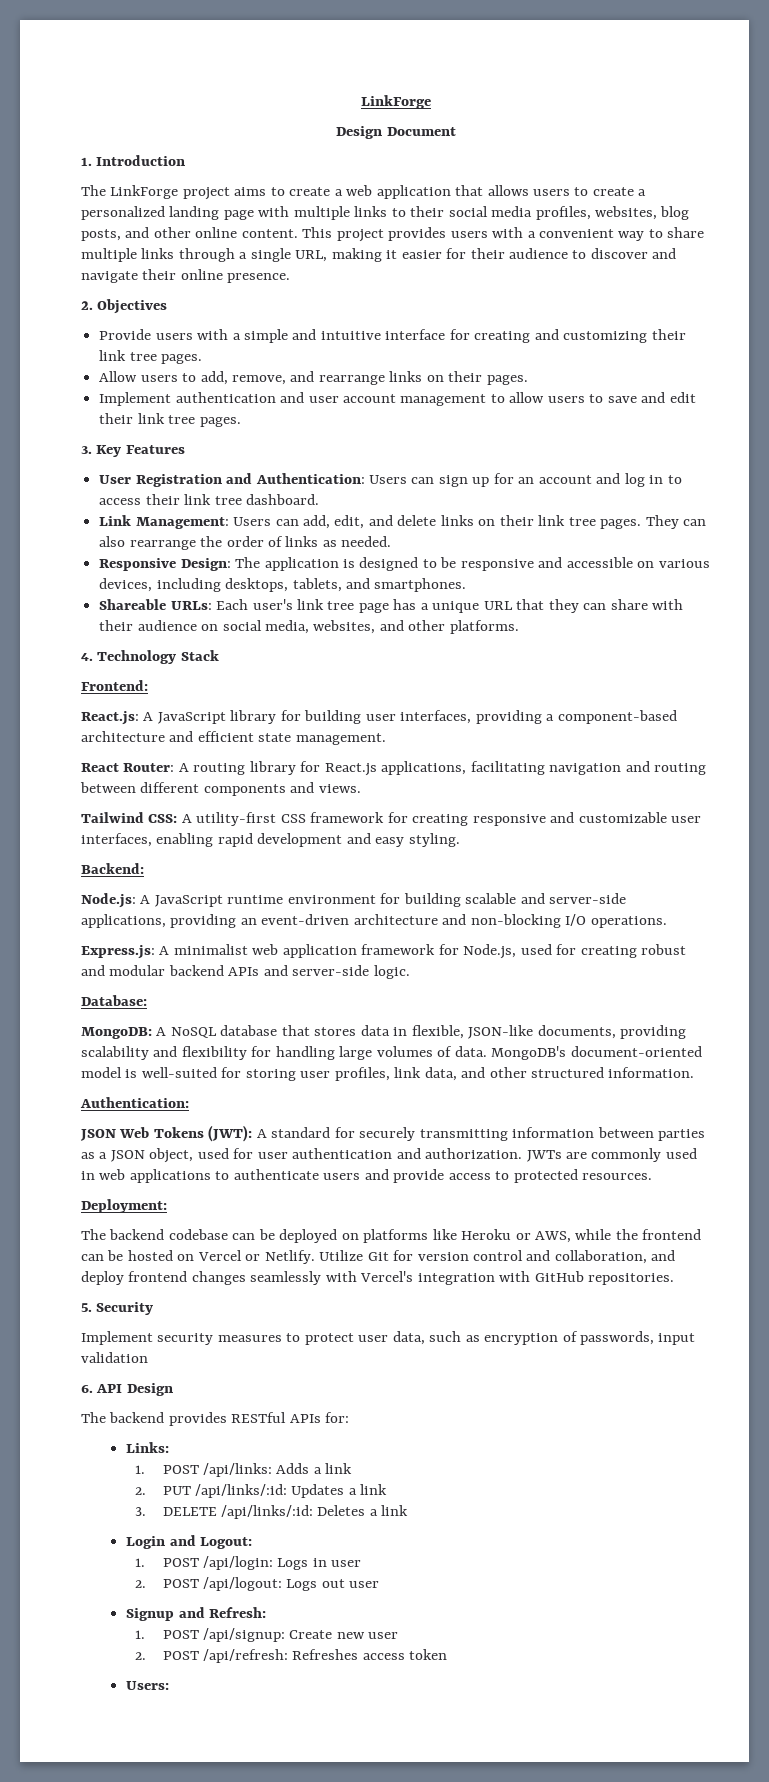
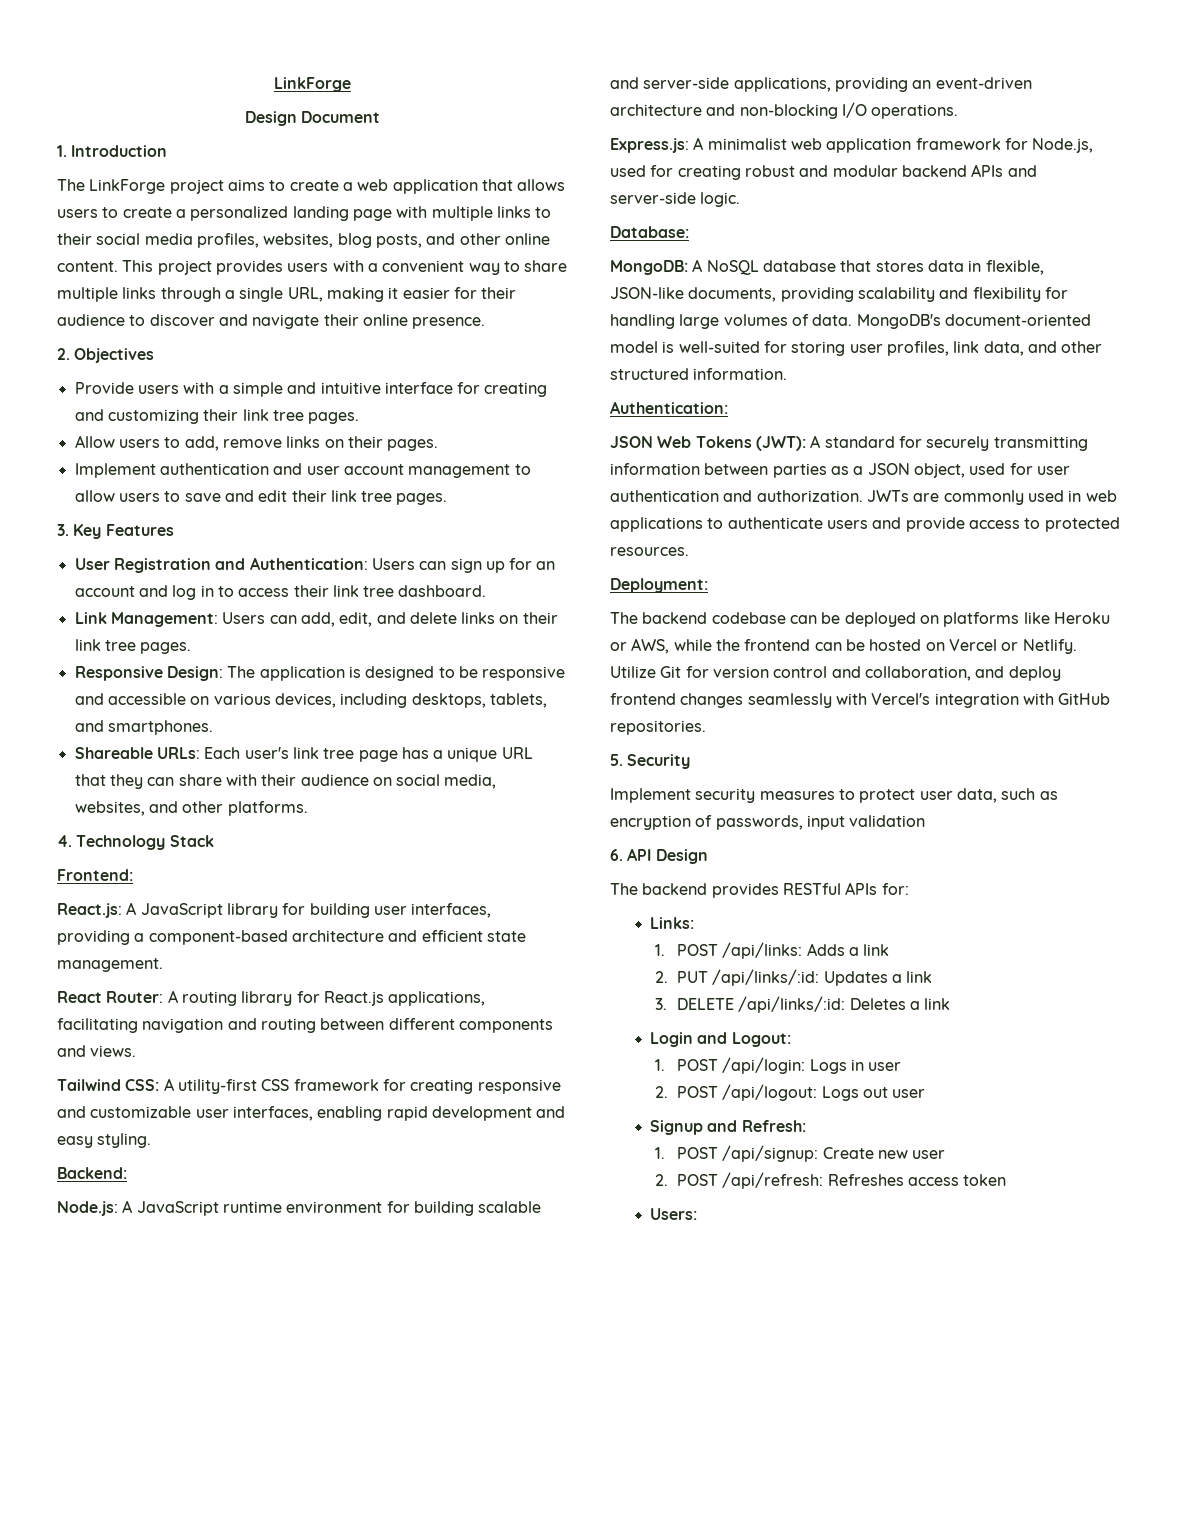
[231,371,385,385] remove, and rearrange -> [222,439,282,448] remove
[645,515,706,529] [99,536,392,550] They can also rearrange the order of links as needed. -> (192, 648) none

